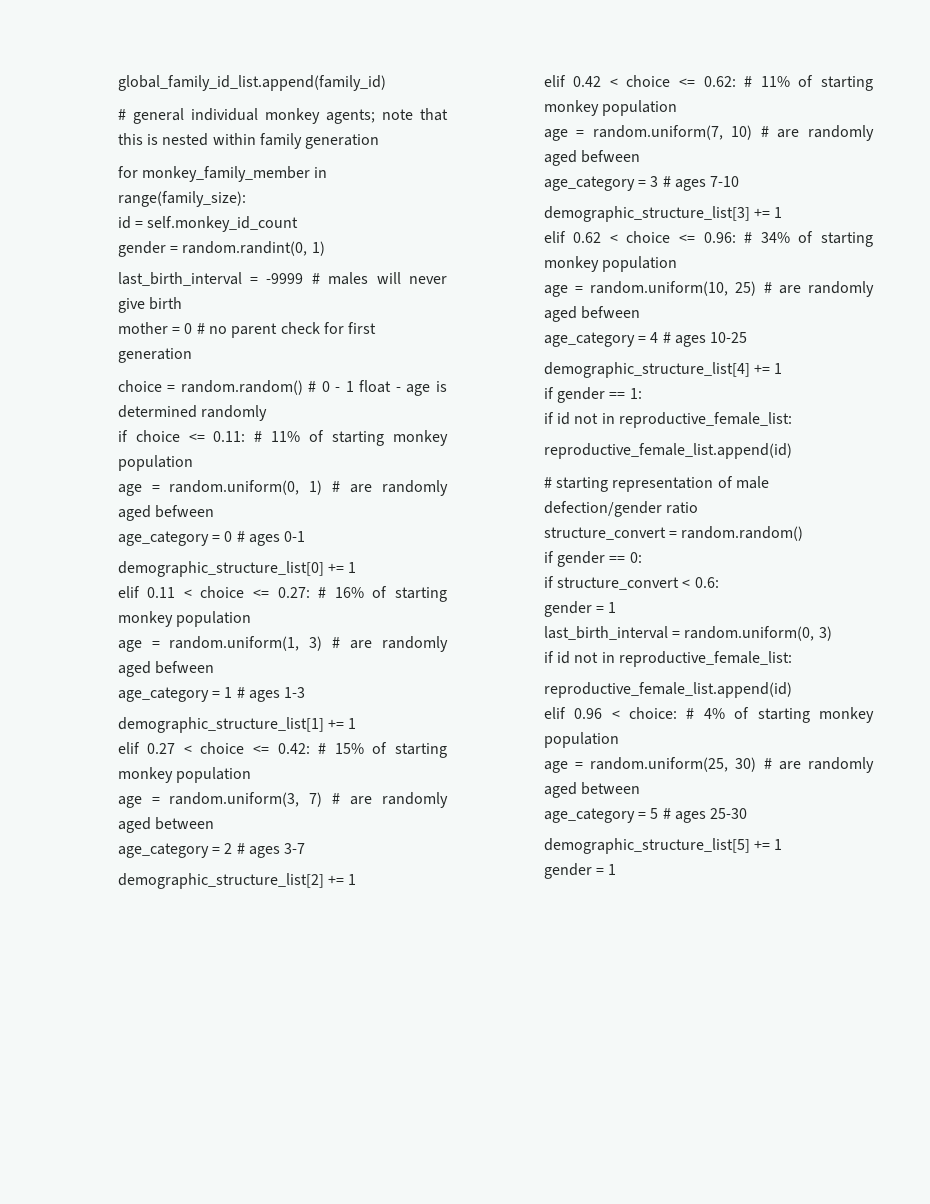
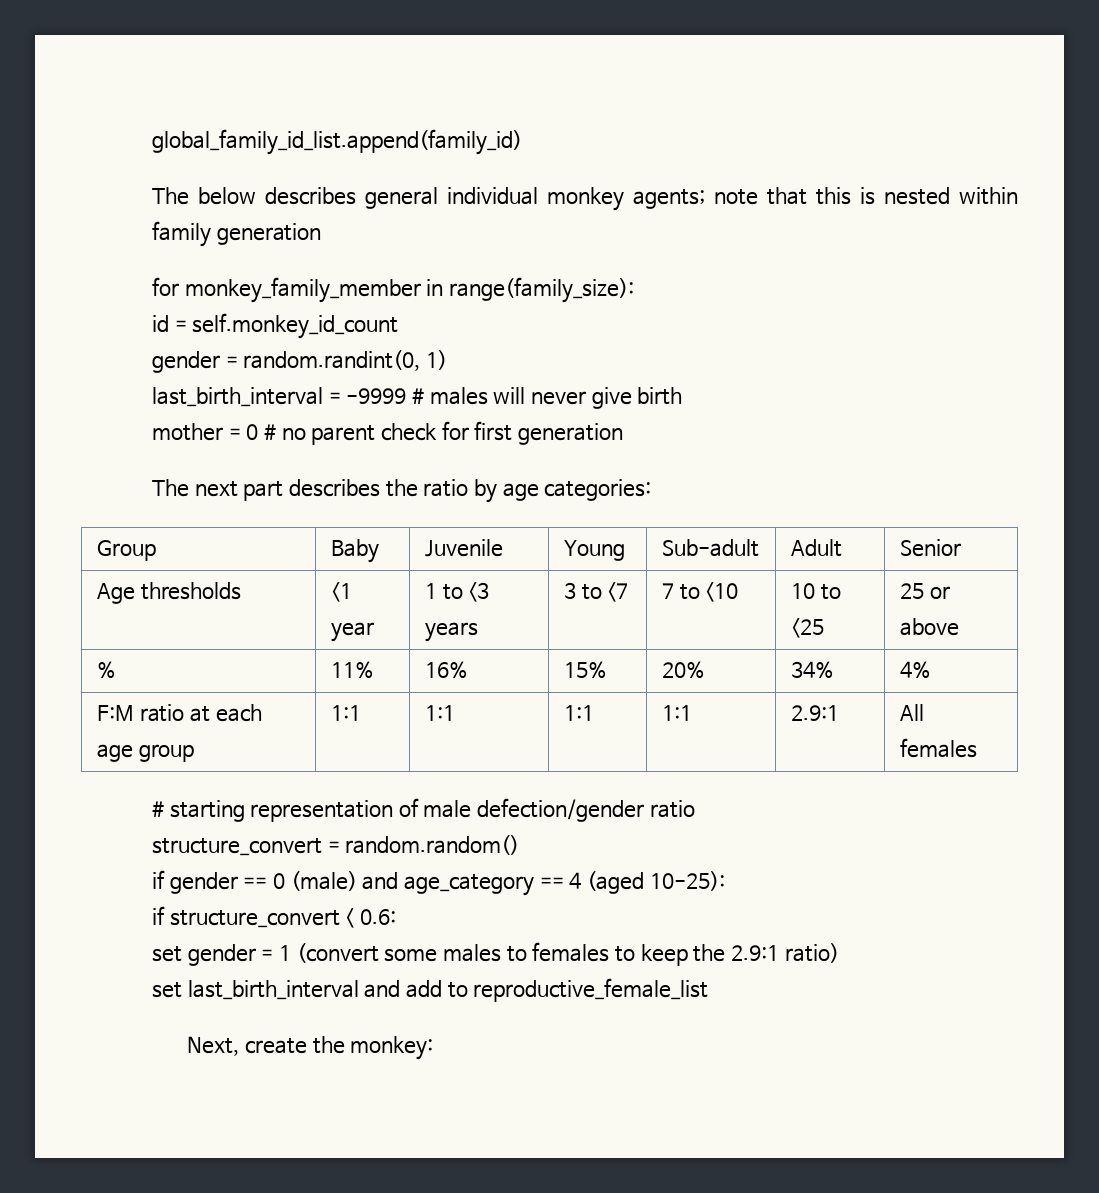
[117,109,126,120] # -> [151,187,356,205] The below describes
[117,380,448,396] [117,405,268,421] [117,430,448,446] [117,455,193,471] [117,480,448,496] [117,505,215,521] [117,531,306,546] [117,561,357,577] [117,586,448,602] [117,611,252,627] [117,636,448,652] [117,661,215,677] [117,687,306,702] [117,717,357,733] [117,742,448,758] [117,767,252,783] [117,792,448,808] [117,817,215,833] [117,843,306,858] [117,873,357,889] [543,75,873,91] [543,100,678,116] [543,125,874,141] [543,150,641,166] [543,176,740,191] [543,206,783,222] [543,231,873,247] [543,256,678,272] [543,281,874,297] [543,306,641,322] [543,332,748,347] [543,362,783,378] [543,387,642,403] [543,412,792,428] [543,443,792,459] choice = random.random() # 0 - 1 float - age is determined randomly // if choice <= 0.11: # 11% of starting monkey population // age = random.uniform(0, 1) # are randomly aged befween // age_category = 0 # ages 0-1 // demographic_structure_list[0] += 1 // elif 0.11 < choice <= 0.27: # 16% of starting monkey population // age = random.uniform(1, 3) # are randomly aged befween // age_category = 1 # ages 1-3 // demographic_structure_list[1] += 1 // elif 0.27 < choice <= 0.42: # 15% of starting monkey population // age = random.uniform(3, 7) # are randomly aged between // age_category = 2 # ages 3-7 // demographic_structure_list[2] += 1 // elif 0.42 < choice <= 0.62: # 11% of starting monkey population // age = random.uniform(7, 10) # are randomly aged befween // age_category = 3 # ages 7-10 // demographic_structure_list[3] += 1 // elif 0.62 < choice <= 0.96: # 34% of starting monkey population // age = random.uniform(10, 25) # are randomly aged befween // age_category = 4 # ages 10-25 // demographic_structure_list[4] += 1 // if gender == 1: // if id not in reproductive_female_list: // reproductive_female_list.append(id) -> [151,479,652,503] [96,540,156,561] [330,539,379,563] [424,539,503,557] [563,540,625,561] [661,539,759,557] [790,539,842,557] [899,539,961,557] [96,582,242,604] [330,582,352,602] [330,622,374,642] [424,582,490,602] [424,622,478,642] [563,582,629,602] [661,582,739,602] [790,583,841,600] [790,618,824,638] [899,583,950,599] [899,618,959,636] [96,661,116,679] [330,661,374,679] [424,661,468,679] [563,661,607,679] [661,661,705,679] [790,661,834,679] [899,661,931,679] [96,704,262,722] [96,744,195,762] [330,705,361,721] [424,705,455,721] [563,705,594,721] [661,705,692,721] [790,705,839,721] [899,704,924,721] [899,738,977,758] The next part describes the ratio by age categories: // Group | Baby | Juvenile | Young | Sub-adult | Adult | Senior // Age thresholds | <1 year | 1 to <3 years | 3 to <7 | 7 to <10 | 10 to <25 | 25 or above // % | 11% | 16% | 15% | 20% | 34% | 4% // F:M ratio at each age group | 1:1 | 1:1 | 1:1 | 1:1 | 2.9:1 | All females
[629,552,642,563] 0: -> [272,871,725,896] 0 (male) and age_category == 4 (aged 10-25):
[543,601,617,617] [543,626,832,641] [543,651,792,667] [543,682,792,698] [543,707,874,723] [543,732,619,748] [543,757,874,773] [543,782,641,798] [543,808,748,823] [543,838,783,854] [543,863,617,879] gender = 1 // last_birth_interval = random.uniform(0, 3) // if id not in reproductive_female_list: // reproductive_female_list.append(id) // elif 0.96 < choice: # 4% of starting monkey population // age = random.uniform(25, 30) # are randomly aged between // age_category = 5 # ages 25-30 // demographic_structure_list[5] += 1 // gender = 1 -> [151,942,839,966] [151,978,709,1002] [187,1036,434,1060] set gender = 1 (convert some males to females to keep the 2.9:1 ratio) // set last_birth_interval and add to reproductive_female_list // Next, create the monkey:

